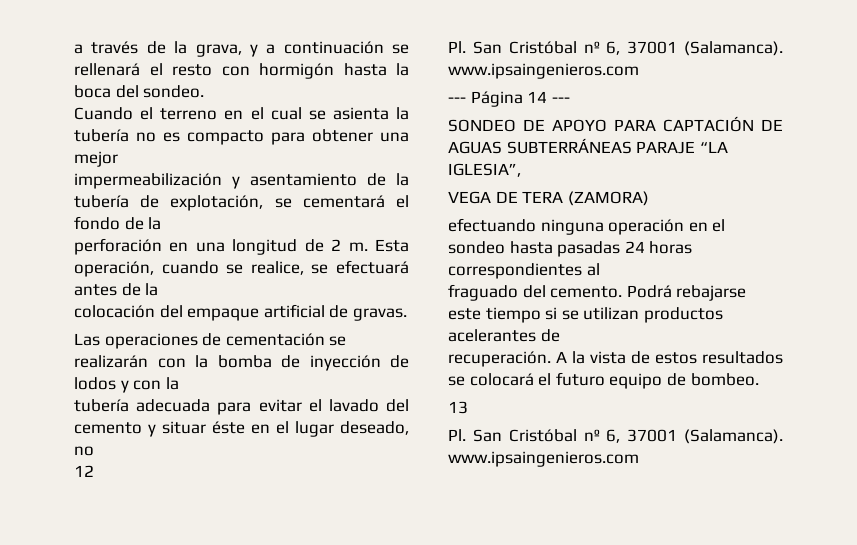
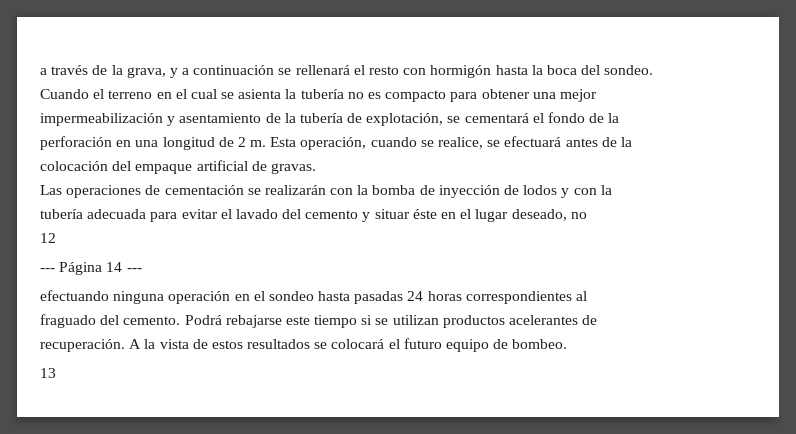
[448,41,783,56] [448,63,639,79] [448,91,570,107] [448,116,783,132] [448,138,728,154] [448,163,521,177] [448,191,649,206] Pl. San Cristóbal nº 6, 37001 (Salamanca). www.ipsaingenieros.com // --- Página 14 --- // SONDEO DE APOYO PARA CAPTACIÓN DE AGUAS SUBTERRÁNEAS PARAJE “LA IGLESIA”, // VEGA DE TERA (ZAMORA) -> [40,262,142,275] --- Página 14 ---
[448,429,783,444] [448,451,639,467] // Pl. San Cristóbal nº 6, 37001 (Salamanca). www.ipsaingenieros.com -> (56, 373) none

